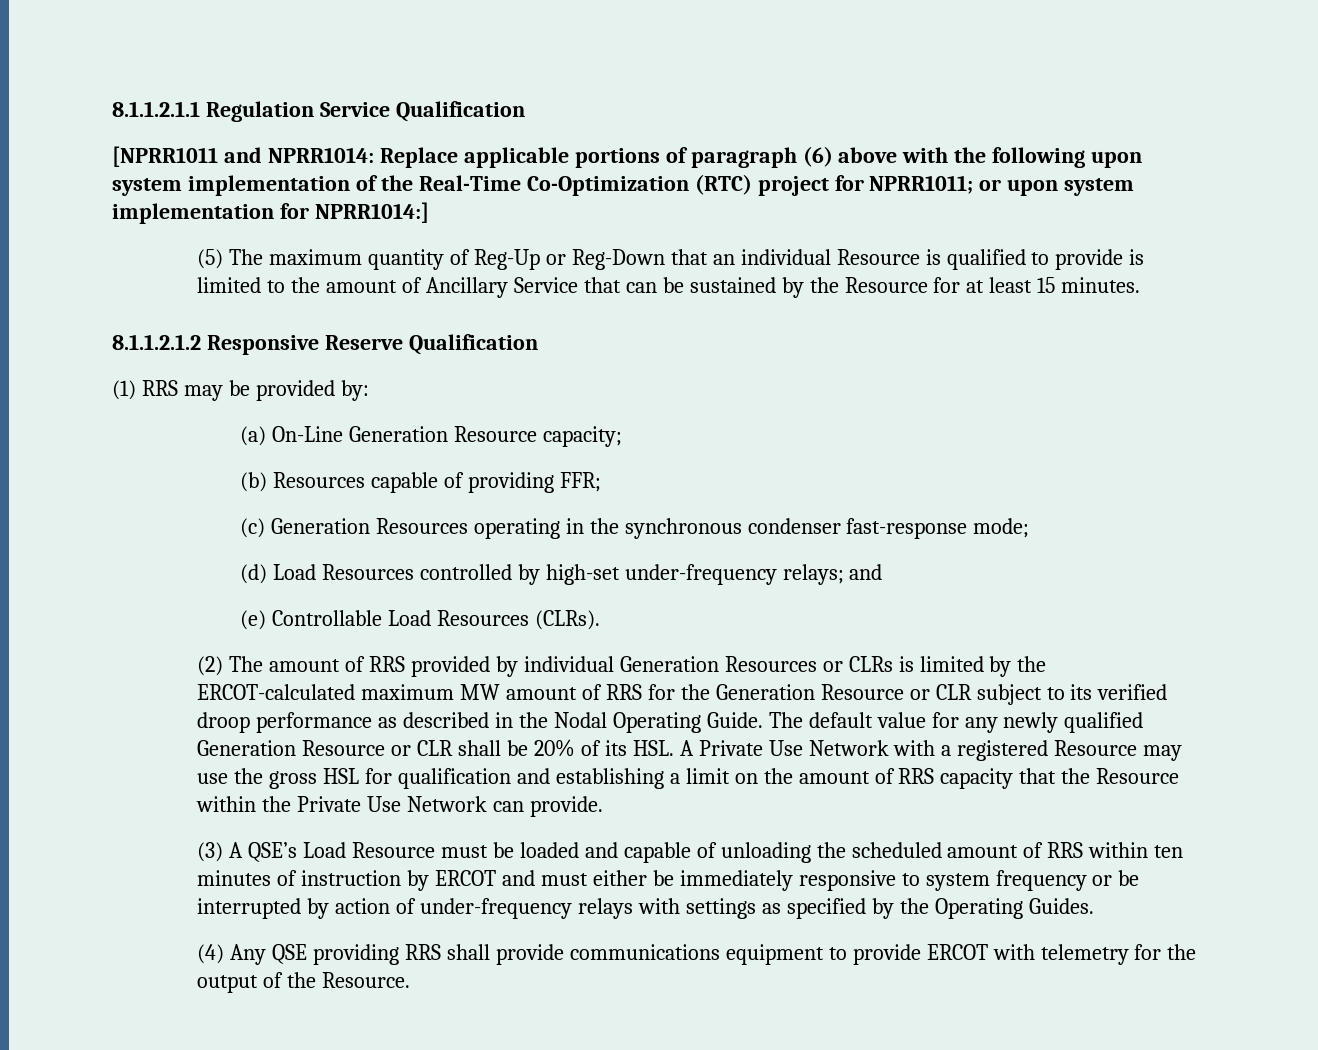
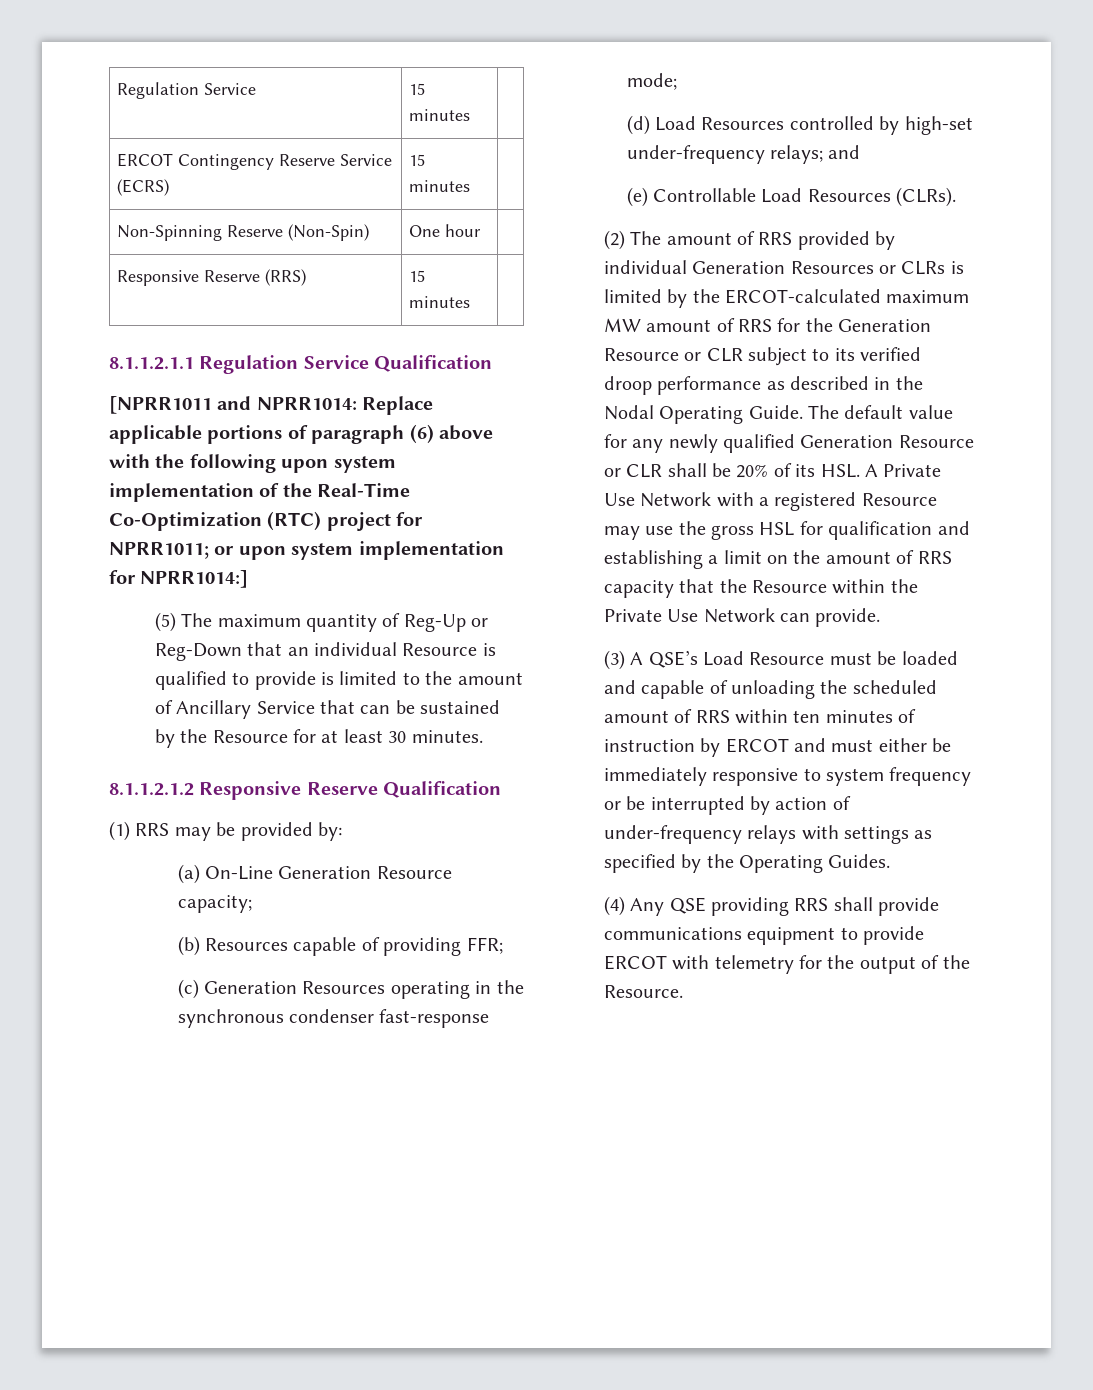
(112, 109) none -> [117,82,257,99] [409,83,426,95] [409,109,471,121] [117,153,393,170] [117,179,170,196] [409,154,426,166] [409,180,471,192] [117,224,370,241] [409,224,482,237] [117,269,307,286] [409,270,426,282] [409,296,471,308] Regulation Service | 15 minutes | // ERCOT Contingency Reserve Service (ECRS) | 15 minutes | // Non-Spinning Reserve (Non-Spin) | One hour | // Responsive Reserve (RRS) | 15 minutes | //
[1037,277,1056,293] 15 -> [388,731,407,743] 30

